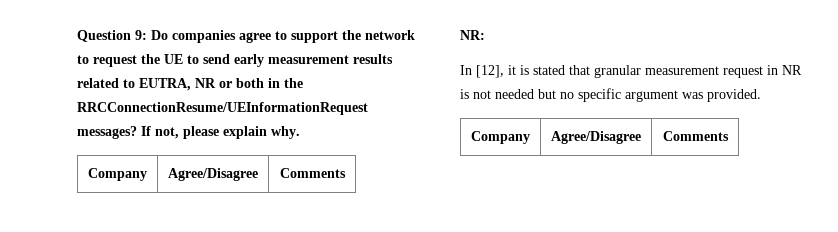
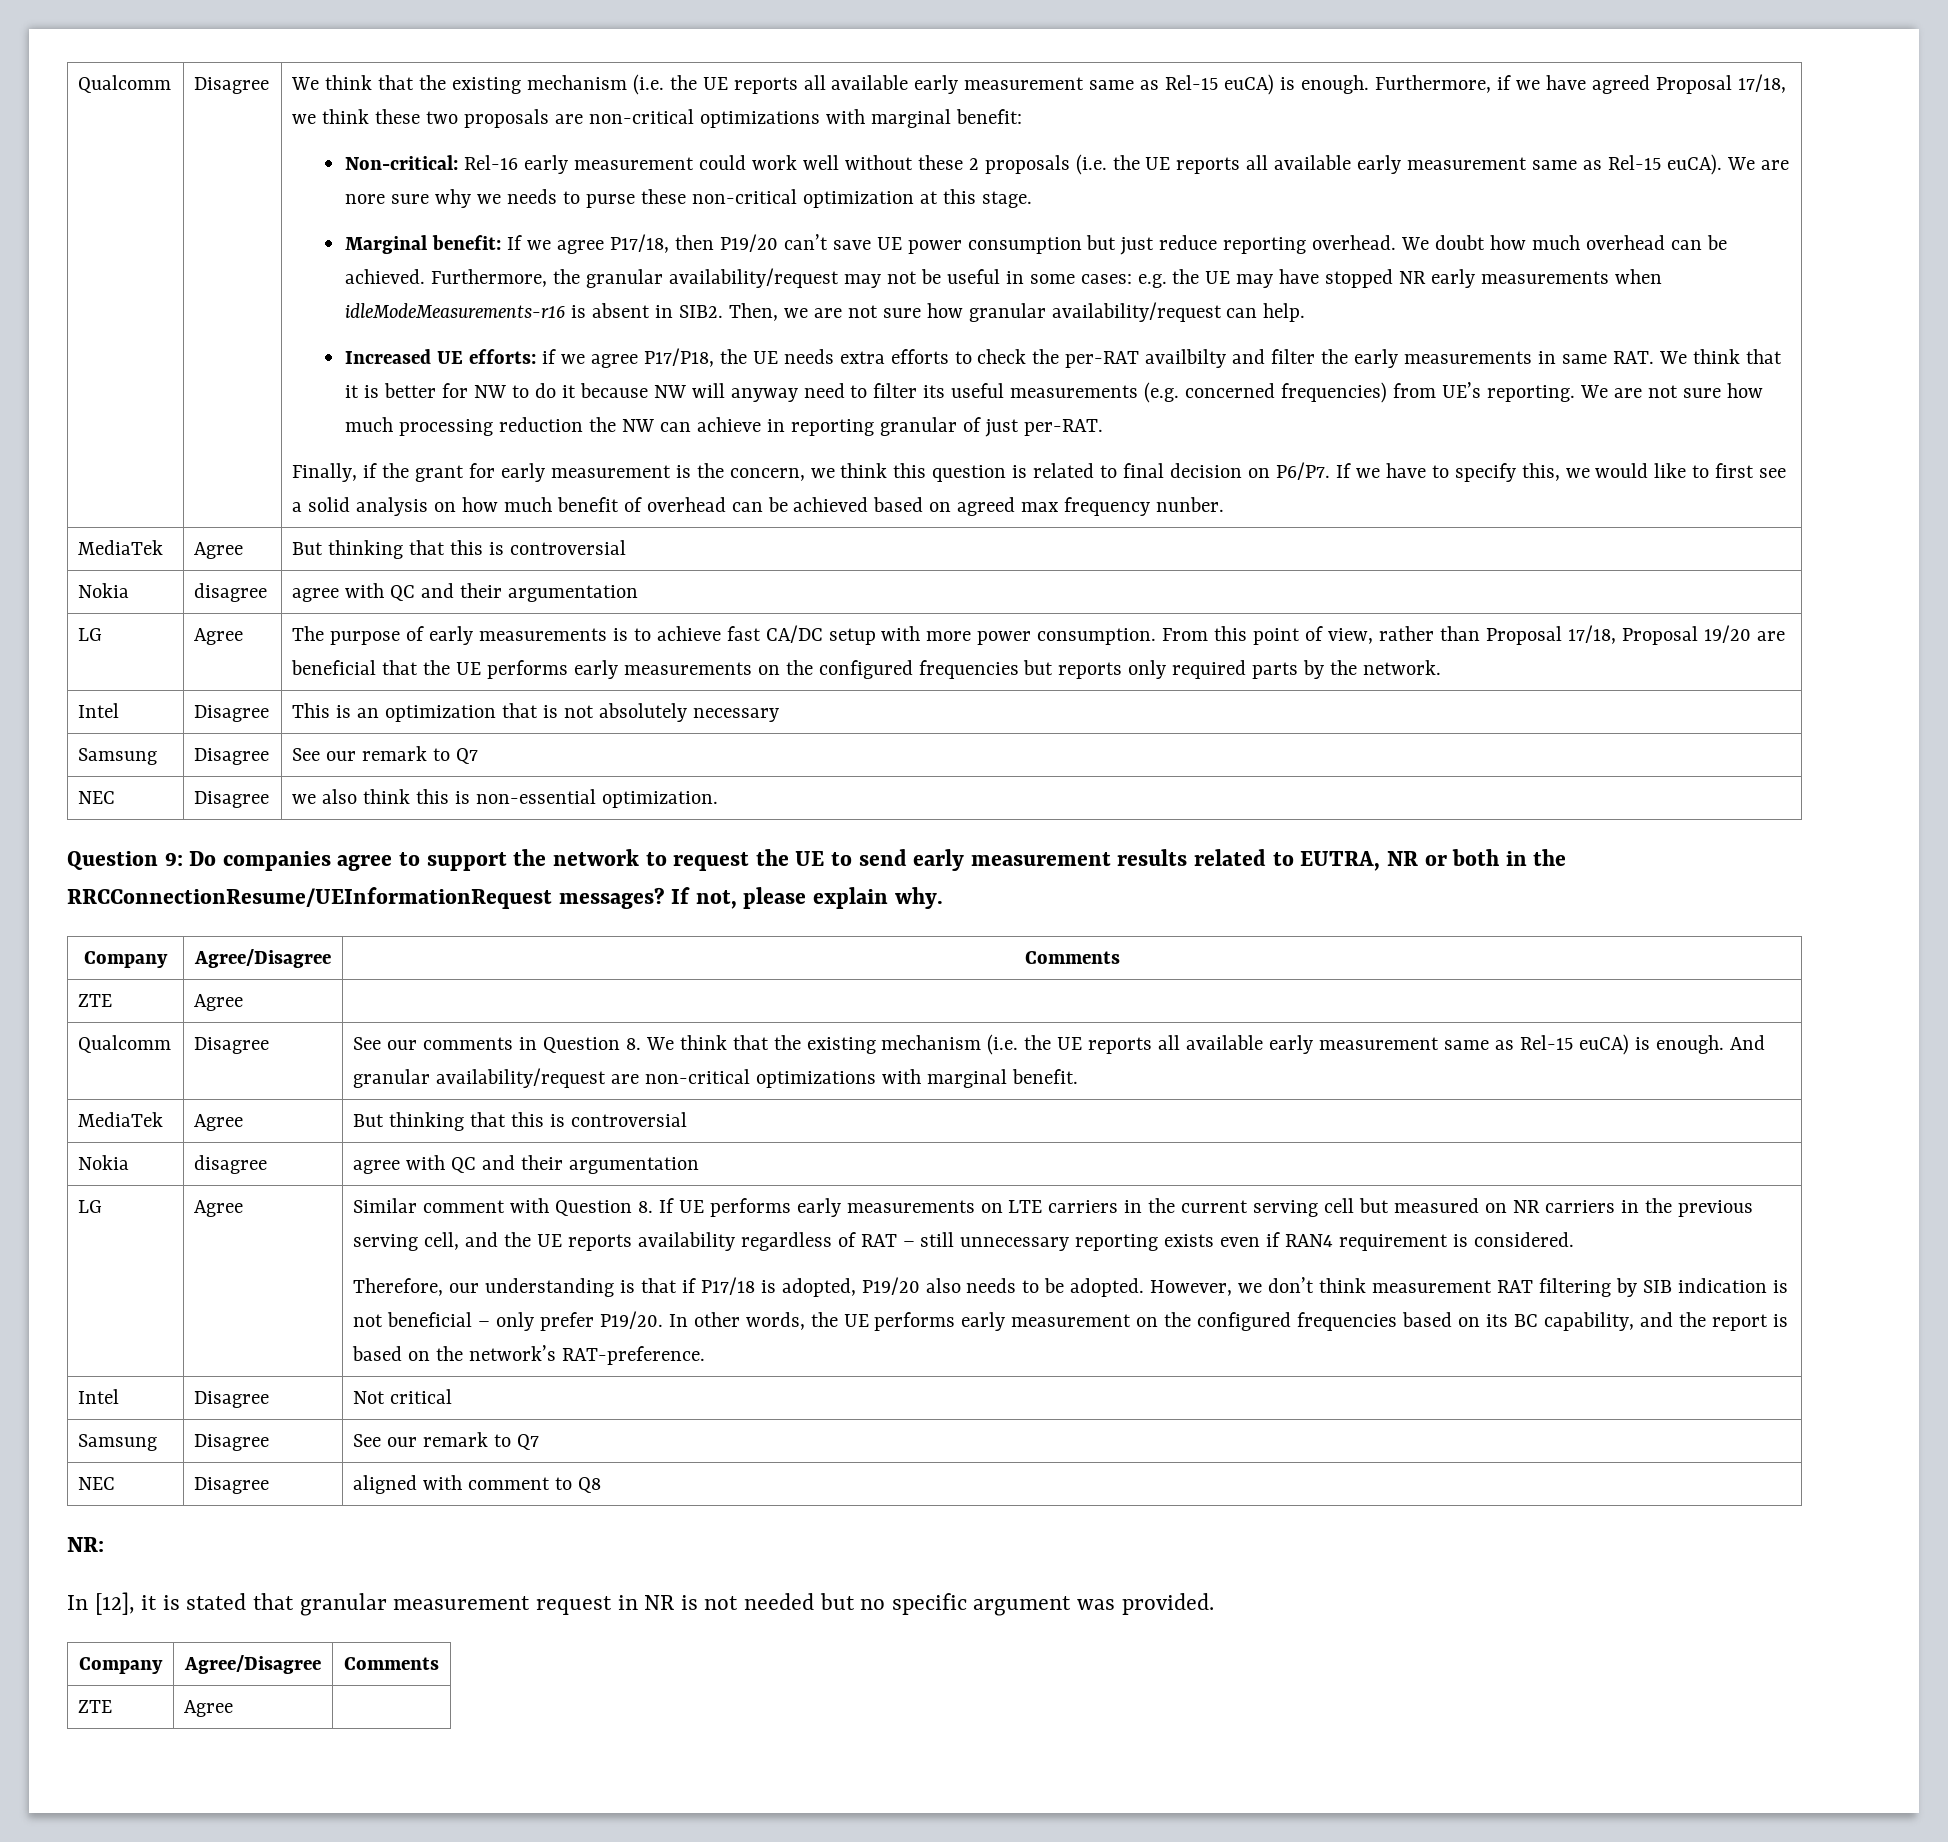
(77, 36) none -> [78,75,172,93] [194,77,270,94] [291,74,1786,95] [292,109,1022,128] [345,154,1789,175] [345,189,1032,208] [345,234,1727,255] [345,268,1662,288] [345,302,1306,322] [345,348,1782,368] [345,382,1763,403] [345,417,1103,437] [292,462,1787,482] [292,497,1225,516] [78,540,164,555] [194,542,244,559] [292,540,626,559] [78,583,130,598] [194,583,268,602] [292,583,638,602] [78,628,103,641] [194,628,244,645] [292,625,1785,645] [291,660,1442,679] [78,703,120,718] [194,705,270,722] [292,703,779,722] [78,748,158,765] [194,748,270,765] [292,746,478,764] [78,791,116,804] [194,791,270,808] [292,789,718,808] Qualcomm | Disagree | We think that the existing mechanism (i.e. the UE reports all available early measurement same as Rel-15 euCA) is enough. Furthermore, if we have agreed Proposal 17/18, we think these two proposals are non-critical optimizations with marginal benefit: // Non-critical: Rel-16 early measurement could work well without these 2 proposals (i.e. the UE reports all available early measurement same as Rel-15 euCA). We are nore sure why we needs to purse these non-critical optimization at this stage. // Marginal benefit: If we agree P17/18, then P19/20 can’t save UE power consumption but just reduce reporting overhead. We doubt how much overhead can be achieved. Furthermore, the granular availability/request may not be useful in some cases: e.g. the UE may have stopped NR early measurements when idleModeMeasurements-r16 is absent in SIB2. Then, we are not sure how granular availability/request can help. // Increased UE efforts: if we agree P17/P18, the UE needs extra efforts to check the per-RAT availbilty and filter the early measurements in same RAT. We think that it is better for NW to do it because NW will anyway need to filter its useful measurements (e.g. concerned frequencies) from UE’s reporting. We are not sure how much processing reduction the NW can achieve in reporting granular of just per-RAT. // Finally, if the grant for early measurement is the concern, we think this question is related to final decision on P6/P7. If we have to specify this, we would like to first see a solid analysis on how much benefit of overhead can be achieved based on agreed max frequency nunber. // MediaTek | Agree | But thinking that this is controversial // Nokia | disagree | agree with QC and their argumentation // LG | Agree | The purpose of early measurements is to achieve fast CA/DC setup with more power consumption. From this point of view, rather than Proposal 17/18, Proposal 19/20 are beneficial that the UE performs early measurements on the configured frequencies but reports only required parts by the network. // Intel | Disagree | This is an optimization that is not absolutely necessary // Samsung | Disagree | See our remark to Q7 // NEC | Disagree | we also think this is non-essential optimization. //
(346, 173) none -> [78,994,113,1007] [194,994,244,1011] [78,1035,172,1053] [194,1037,270,1054] [353,1034,1765,1055] [353,1068,1078,1088] [78,1112,164,1127] [194,1114,244,1131] [353,1112,687,1131] [78,1155,130,1170] [194,1155,268,1174] [353,1155,699,1174] [78,1200,103,1213] [194,1200,244,1217] [353,1198,1753,1217] [353,1232,1574,1251] [353,1277,1788,1297] [353,1311,1788,1331] [352,1345,705,1365] [78,1389,120,1404] [194,1391,270,1408] [353,1389,453,1404] [78,1434,158,1451] [194,1434,270,1451] [353,1432,539,1450] [78,1477,116,1490] [194,1477,270,1494] [353,1475,601,1494] // ZTE | Agree | // Qualcomm | Disagree | See our comments in Question 8. We think that the existing mechanism (i.e. the UE reports all available early measurement same as Rel-15 euCA) is enough. And granular availability/request are non-critical optimizations with marginal benefit. // MediaTek | Agree | But thinking that this is controversial // Nokia | disagree | agree with QC and their argumentation // LG | Agree | Similar comment with Question 8. If UE performs early measurements on LTE carriers in the current serving cell but measured on NR carriers in the previous serving cell, and the UE reports availability regardless of RAT – still unnecessary reporting exists even if RAN4 requirement is considered. // Therefore, our understanding is that if P17/18 is adopted, P19/20 also needs to be adopted. However, we don’t think measurement RAT filtering by SIB indication is not beneficial – only prefer P19/20. In other words, the UE performs early measurement on the configured frequencies based on its BC capability, and the report is based on the network’s RAT-preference. // Intel | Disagree | Not critical // Samsung | Disagree | See our remark to Q7 // NEC | Disagree | aligned with comment to Q8
(729, 136) none -> [78,1700,113,1713] [184,1700,234,1717] // ZTE | Agree |

